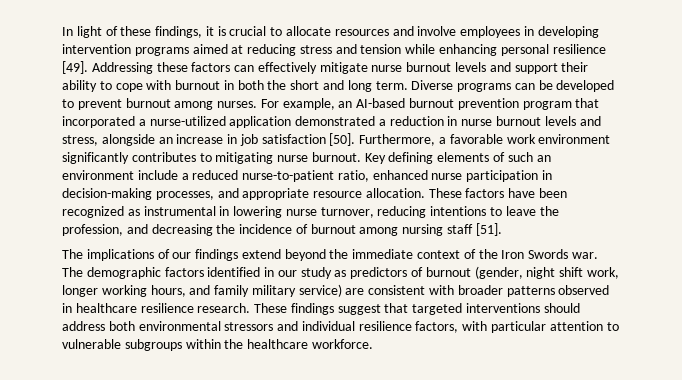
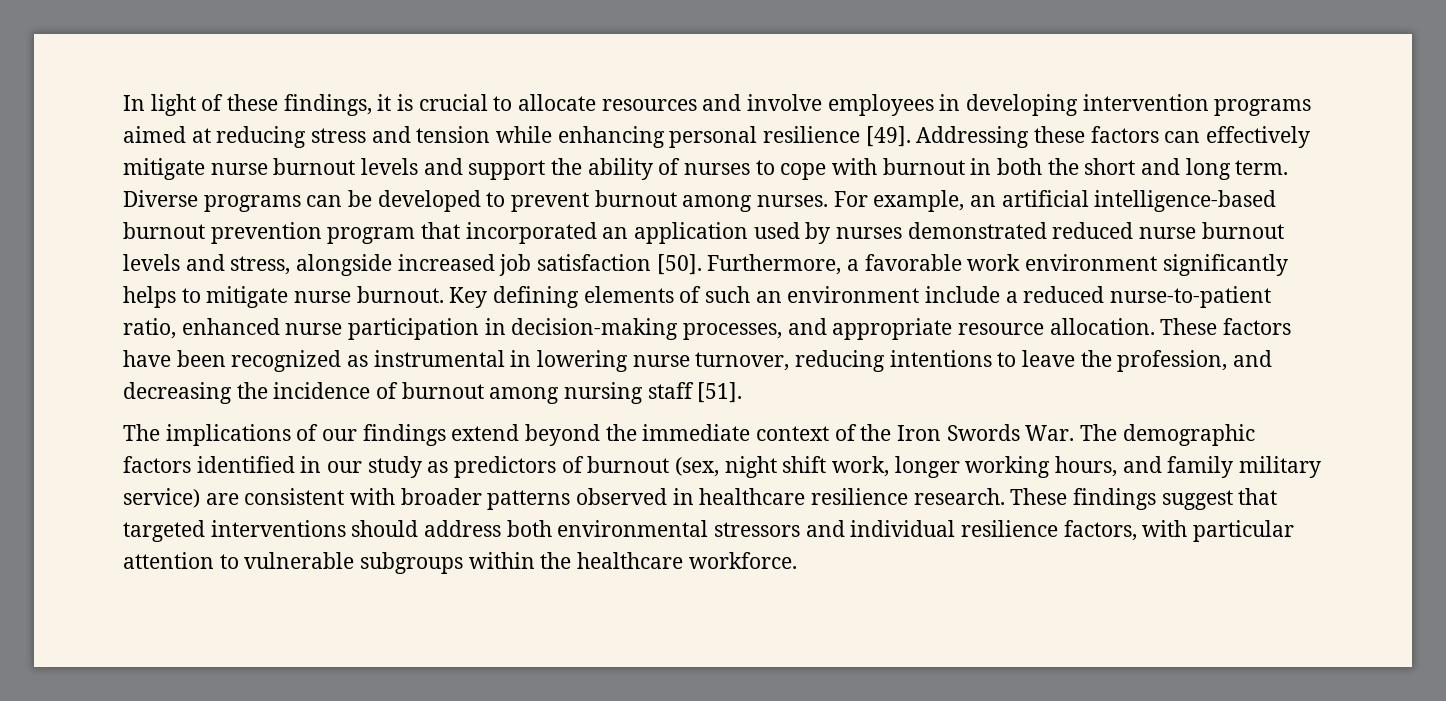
[561,62,589,72] [62,80,97,92] their ability -> [551,158,751,180] the ability of nurses
[356,98,406,108] AI-based -> [1001,190,1277,212] artificial intelligence-based
[138,116,458,128] a nurse-utilized application demonstrated a reduction in -> [602,222,1134,244] an application used by nurses demonstrated reduced
[158,134,238,144] an increase in -> [397,254,495,271] increased
[131,152,274,164] contributes to mitigating -> [123,286,289,308] helps to mitigate
[571,252,598,259] war. -> [1025,425,1075,441] War.
[474,266,523,279] (gender, -> [675,457,720,477] (sex,

